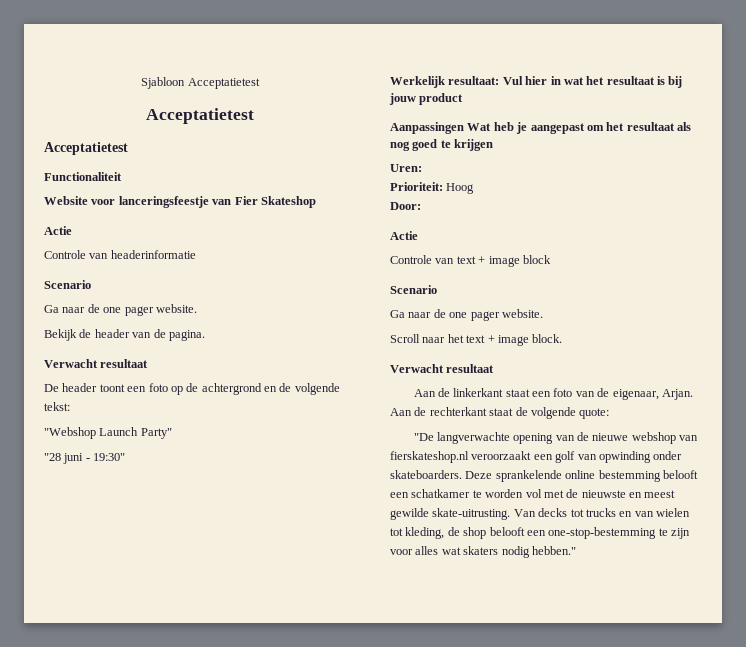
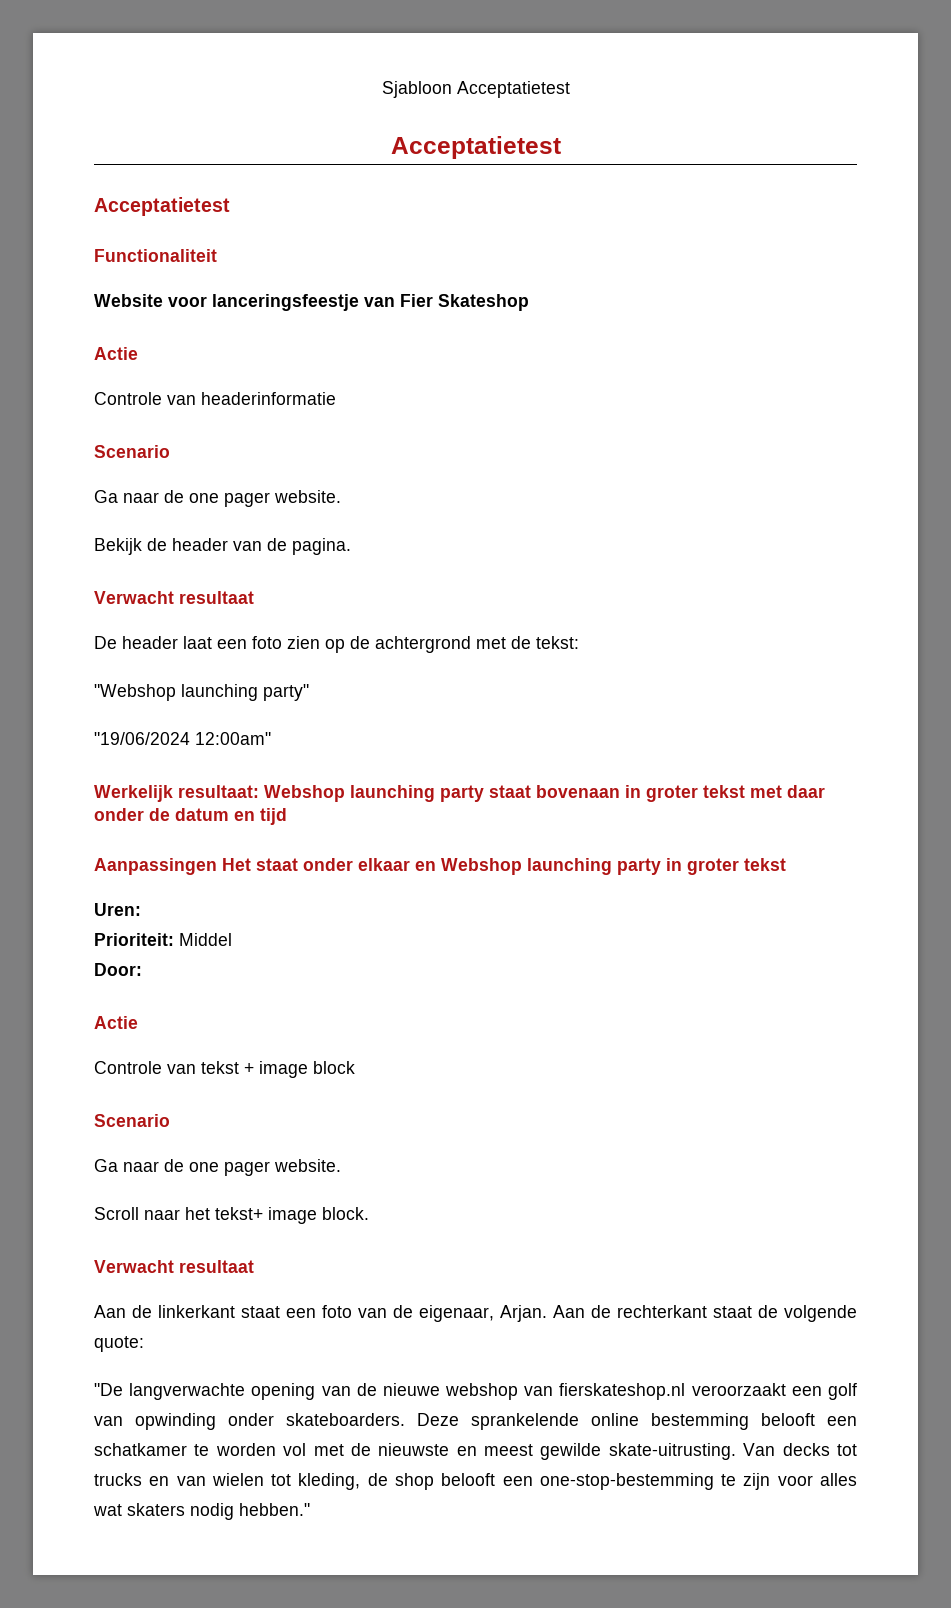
[99,383,168,392] toont een foto -> [183,636,320,649] laat een foto zien
[264,383,340,395] en de volgende -> [476,636,531,649] met de
[99,427,172,439] [44,453,126,464] [390,76,683,88] [389,93,464,105] [390,122,691,134] [390,139,494,151] Launch Party" // "28 juni - 19:30" // Werkelijk resultaat: Vul hier in wat het resultaat is bij jouw product // Aanpassingen Wat heb je aangepast om het resultaat als nog goed te krijgen -> [181,684,309,701] [94,732,271,745] [94,785,825,802] [94,808,287,825] [94,858,786,875] launching party" // "19/06/2024 12:00am" // Werkelijk resultaat: Webshop launching party staat bovenaan in groter tekst met daar onder de datum en tijd // Aanpassingen Het staat onder elkaar en Webshop launching party in groter tekst
[446,183,475,194] Hoog -> [179,933,232,946] Middel
[456,256,476,264] text -> [201,1061,239,1074] tekst
[466,335,495,343] text + -> [215,1207,263,1220] tekst+

